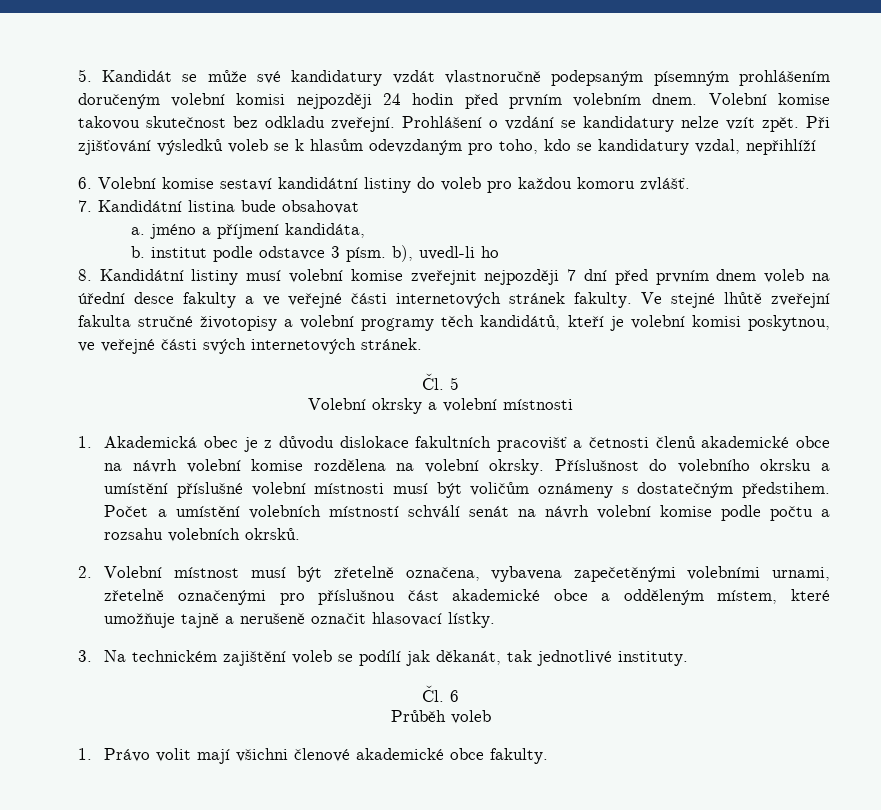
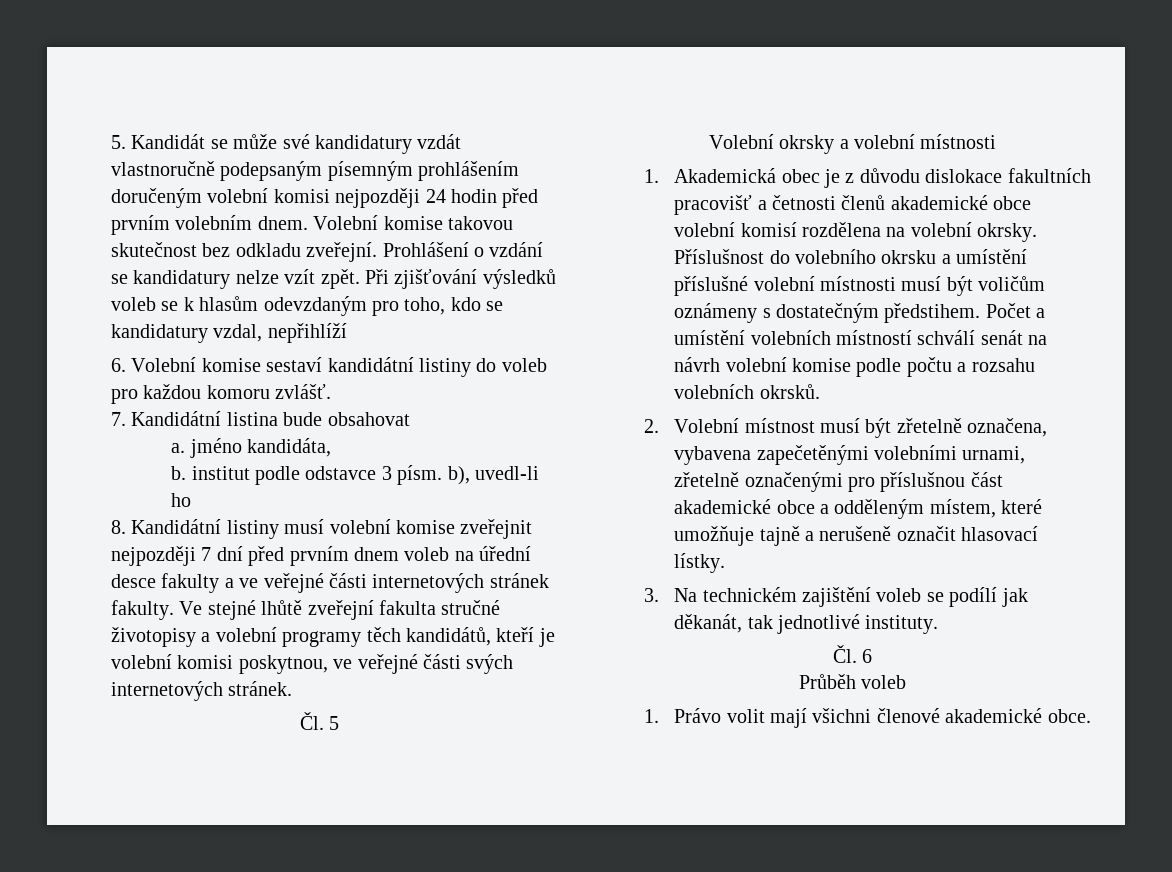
[202,224,280,239] a příjmení -> (242, 448) none
[104,459,304,473] na návrh volební komise -> [674,222,797,237] volební komisí
[450,748,549,764] obce fakulty. -> [1047,709,1091,723] obce.

